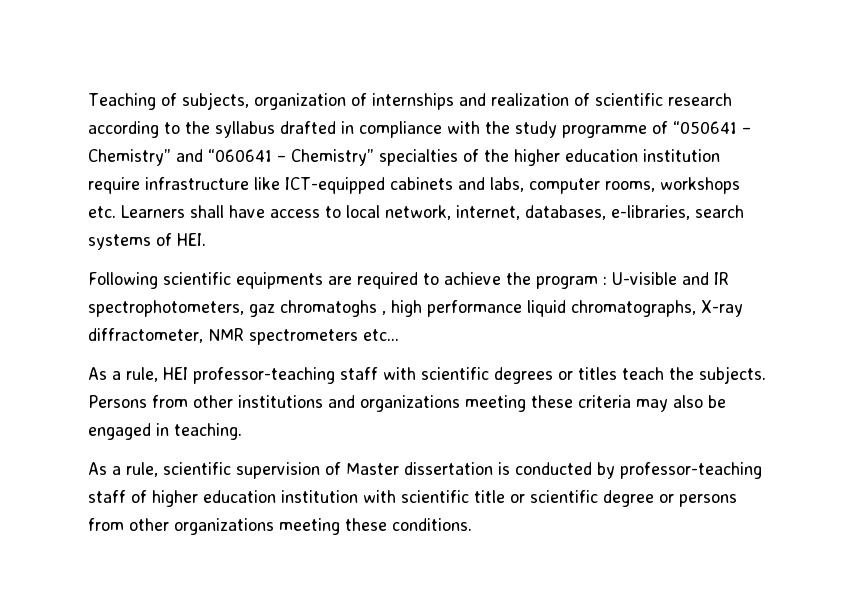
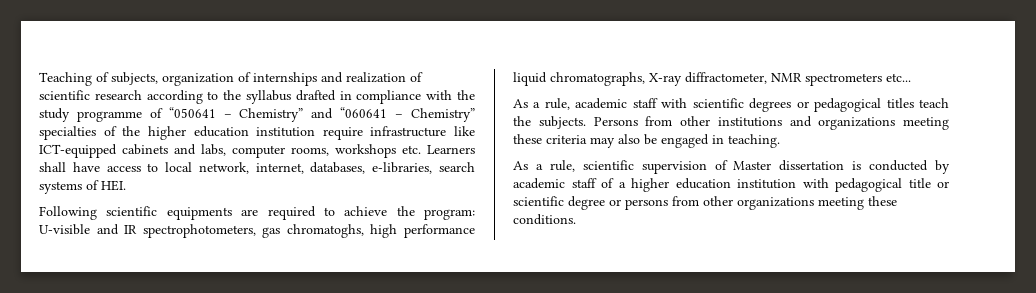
[536,276,607,289] program : -> [424,209,475,220] program:
[249,300,386,317] gaz chromatoghs , -> [262,224,364,238] gas chromatoghs,
[163,367,335,384] HEI professor-teaching -> [575,98,628,109] academic
(573, 375) none -> [814,98,882,112] pedagogical
[620,462,762,479] professor-teaching -> [513,178,565,189] academic
(147, 496) none -> [618,182,626,188] a
[401,490,469,503] scientific -> [835,178,902,192] pedagogical

